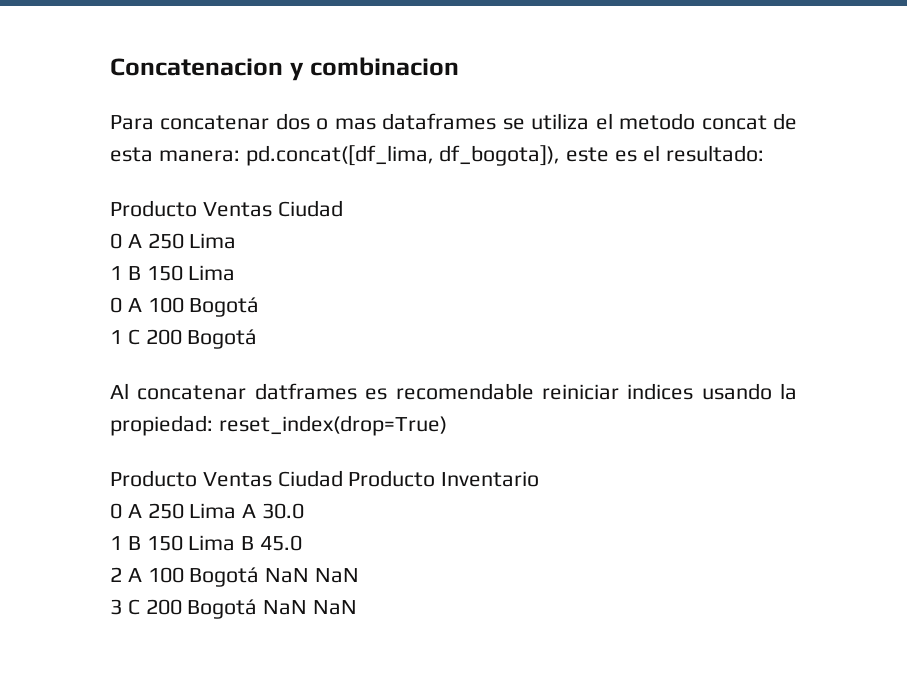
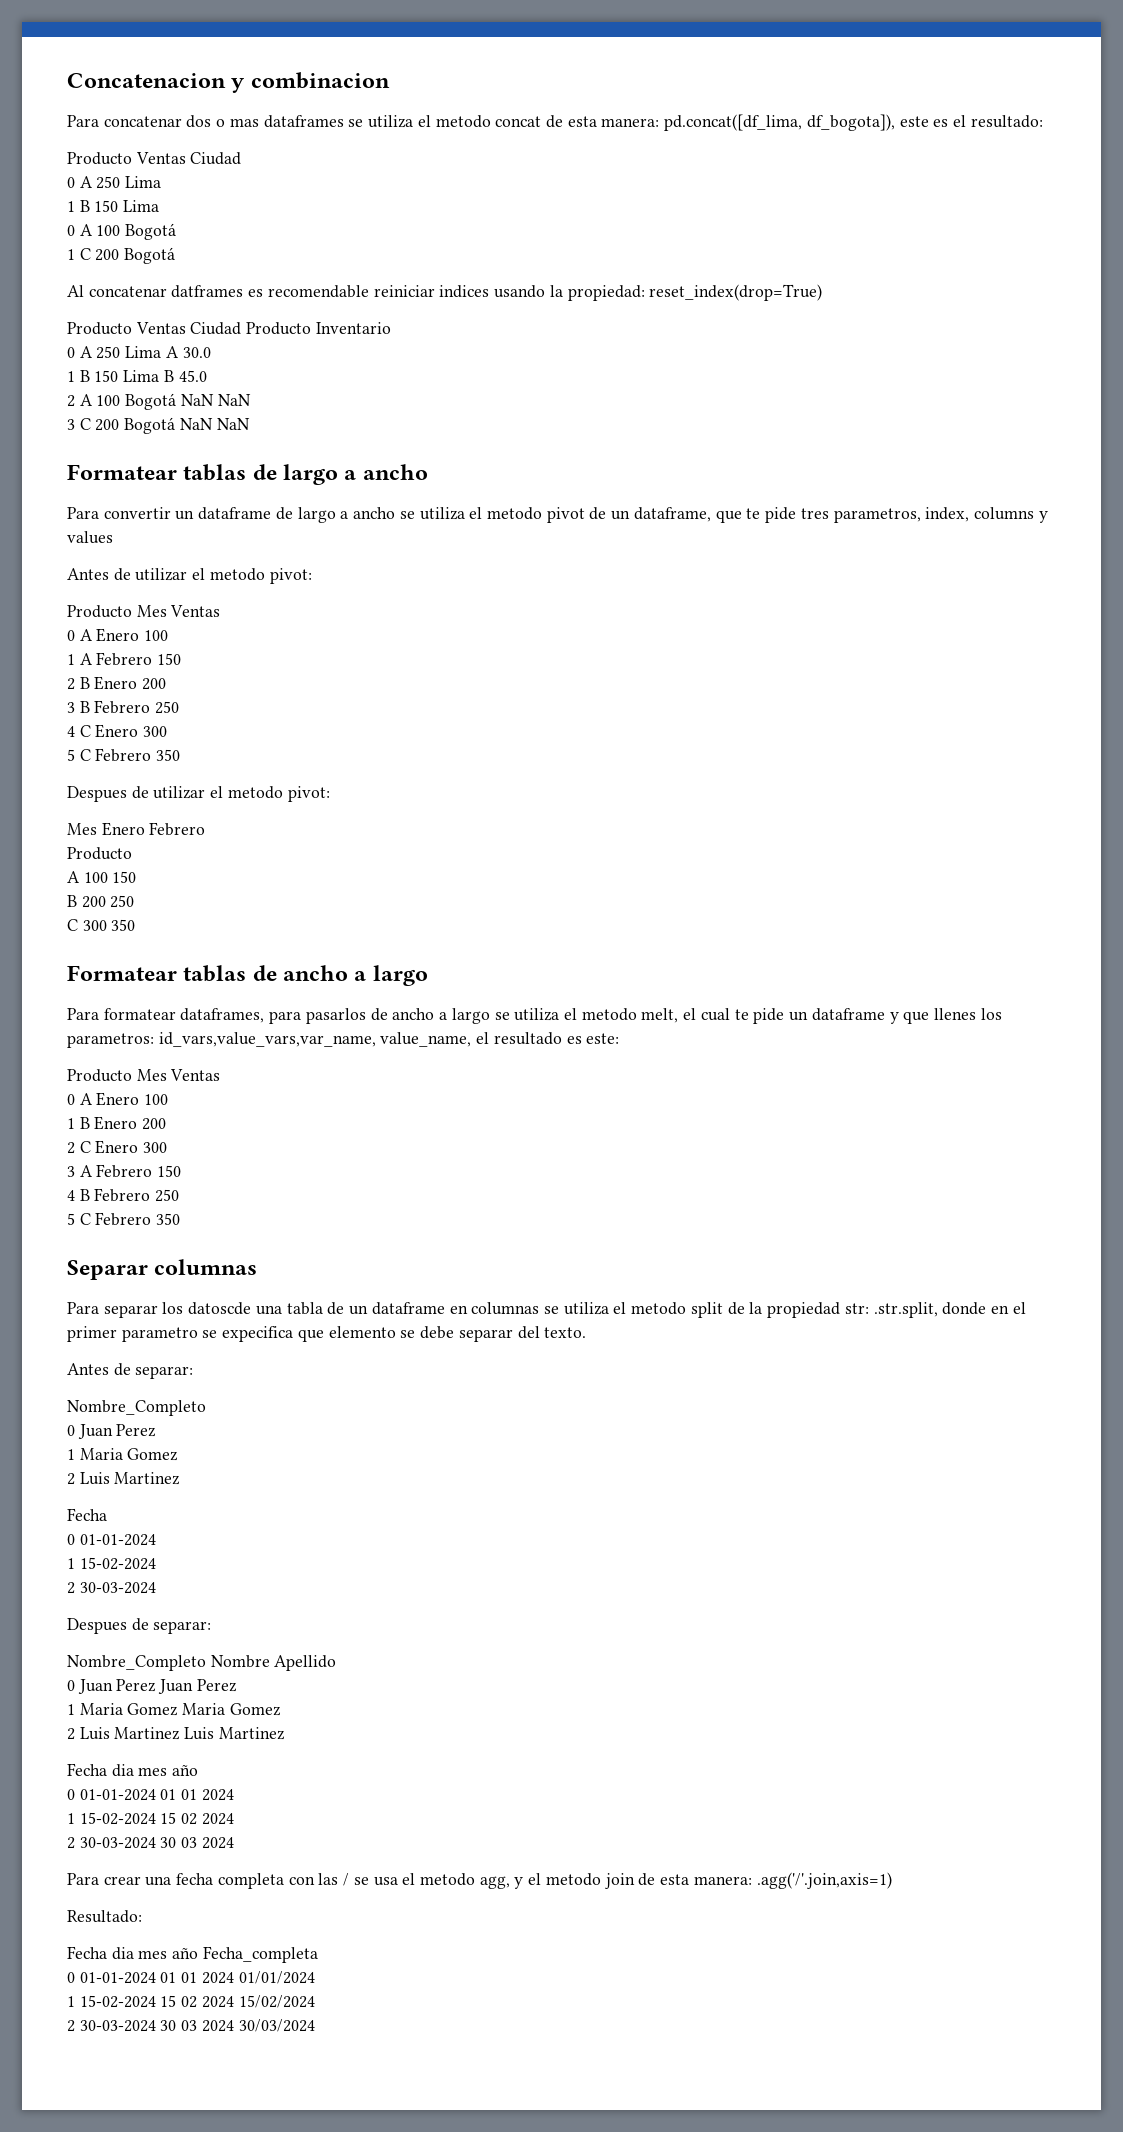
(358, 607) none -> [67,464,428,485] [67,507,1048,523] [67,531,113,544] [67,568,312,584] [67,605,221,618] [67,628,169,642] [67,652,182,666] [67,676,167,690] [67,700,180,714] [67,724,168,738] [67,748,181,762] [67,786,330,802] [67,822,206,836] [67,847,132,860] [67,871,137,883] [67,895,135,908] [67,919,136,931] [67,965,428,986] [67,1008,1002,1024] [67,1032,620,1048] [67,1069,221,1082] [67,1092,169,1106] [67,1116,167,1130] [67,1140,168,1154] [67,1164,182,1178] [67,1188,180,1202] [67,1212,181,1226] [67,1259,258,1280] [67,1302,1026,1318] [67,1326,587,1342] [67,1363,194,1379] [67,1400,206,1416] [67,1424,157,1439] [67,1448,179,1461] [67,1472,181,1485] [67,1508,107,1521] [67,1534,156,1546] [67,1557,156,1570] [67,1582,156,1594] [67,1618,212,1634] [67,1655,337,1671] [67,1679,237,1694] [67,1703,281,1716] [67,1727,285,1740] [67,1763,199,1777] [67,1789,234,1801] [67,1812,234,1825] [67,1837,234,1849] [67,1872,892,1889] [67,1910,142,1923] [67,1946,318,1963] [67,1971,315,1984] [67,1995,315,2008] [67,2019,315,2032] // Formatear tablas de largo a ancho // Para convertir un dataframe de largo a ancho se utiliza el metodo pivot de un dataframe, que te pide tres parametros, index, columns y values // Antes de utilizar el metodo pivot: // Producto Mes Ventas // 0 A Enero 100 // 1 A Febrero 150 // 2 B Enero 200 // 3 B Febrero 250 // 4 C Enero 300 // 5 C Febrero 350 // Despues de utilizar el metodo pivot: // Mes Enero Febrero // Producto // A 100 150 // B 200 250 // C 300 350 // Formatear tablas de ancho a largo // Para formatear dataframes, para pasarlos de ancho a largo se utiliza el metodo melt, el cual te pide un dataframe y que llenes los parametros: id_vars,value_vars,var_name, value_name, el resultado es este: // Producto Mes Ventas // 0 A Enero 100 // 1 B Enero 200 // 2 C Enero 300 // 3 A Febrero 150 // 4 B Febrero 250 // 5 C Febrero 350 // Separar columnas // Para separar los datoscde una tabla de un dataframe en columnas se utiliza el metodo split de la propiedad str: .str.split, donde en el primer parametro se expecifica que elemento se debe separar del texto. // Antes de separar: // Nombre_Completo // 0 Juan Perez // 1 Maria Gomez // 2 Luis Martinez // Fecha // 0 01-01-2024 // 1 15-02-2024 // 2 30-03-2024 // Despues de separar: // Nombre_Completo Nombre Apellido // 0 Juan Perez Juan Perez // 1 Maria Gomez Maria Gomez // 2 Luis Martinez Luis Martinez // Fecha dia mes año // 0 01-01-2024 01 01 2024 // 1 15-02-2024 15 02 2024 // 2 30-03-2024 30 03 2024 // Para crear una fecha completa con las / se usa el metodo agg, y el metodo join de esta manera: .agg('/'.join,axis=1) // Resultado: // Fecha dia mes año Fecha_completa // 0 01-01-2024 01 01 2024 01/01/2024 // 1 15-02-2024 15 02 2024 15/02/2024 // 2 30-03-2024 30 03 2024 30/03/2024

